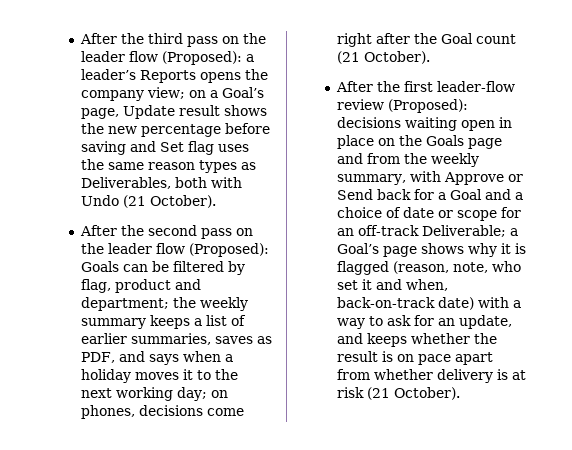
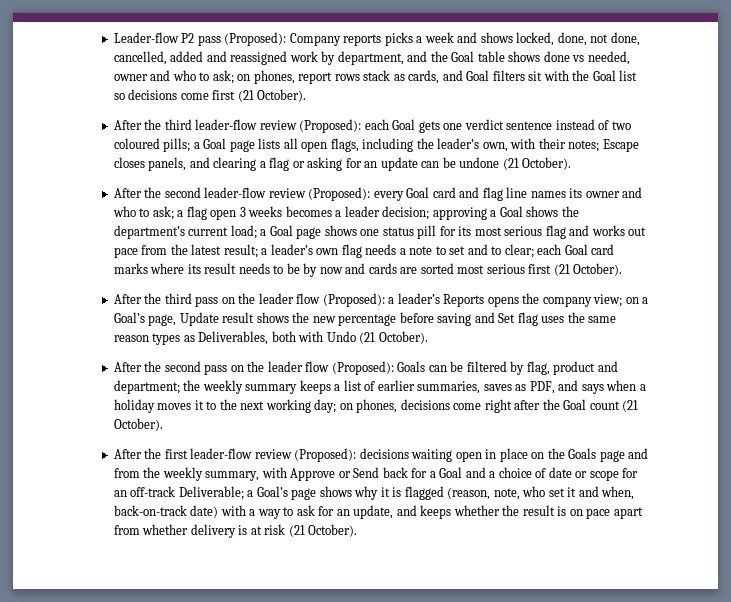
(80, 38) none -> [113,32,640,46] [113,51,630,65] [113,70,638,84] [113,89,307,102] [113,119,631,133] [113,138,639,152] [113,157,572,171] [113,187,643,201] [112,206,579,220] [113,225,647,239] [113,244,615,258] [113,263,623,277] Leader-flow P2 pass (Proposed): Company reports picks a week and shows locked, done, not done, cancelled, added and reassigned work by department, and the Goal table shows done vs needed, owner and who to ask; on phones, report rows stack as cards, and Goal filters sit with the Goal list so decisions come first (21 October). // After the third leader-flow review (Proposed): each Goal gets one verdict sentence instead of two coloured pills; a Goal page lists all open flags, including the leader’s own, with their notes; Escape closes panels, and clearing a flag or asking for an update can be undone (21 October). // After the second leader-flow review (Proposed): every Goal card and flag line names its owner and who to ask; a flag open 3 weeks becomes a leader decision; approving a Goal shows the department’s current load; a Goal page shows one status pill for its most serious flag and works out pace from the latest result; a leader’s own flag needs a note to set and to clear; each Goal card marks where its result needs to be by now and cards are sorted most serious first (21 October). //

